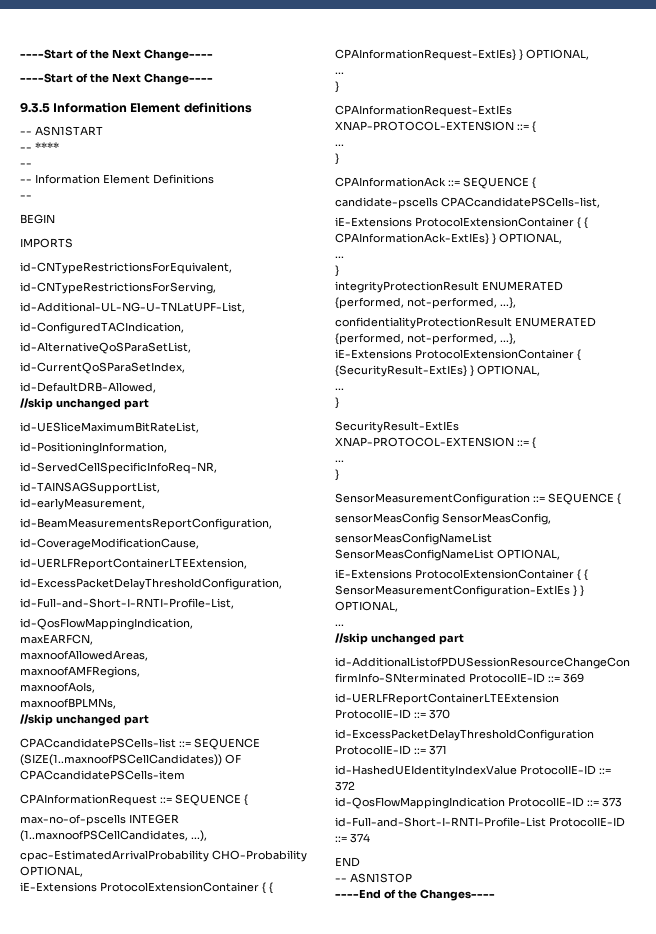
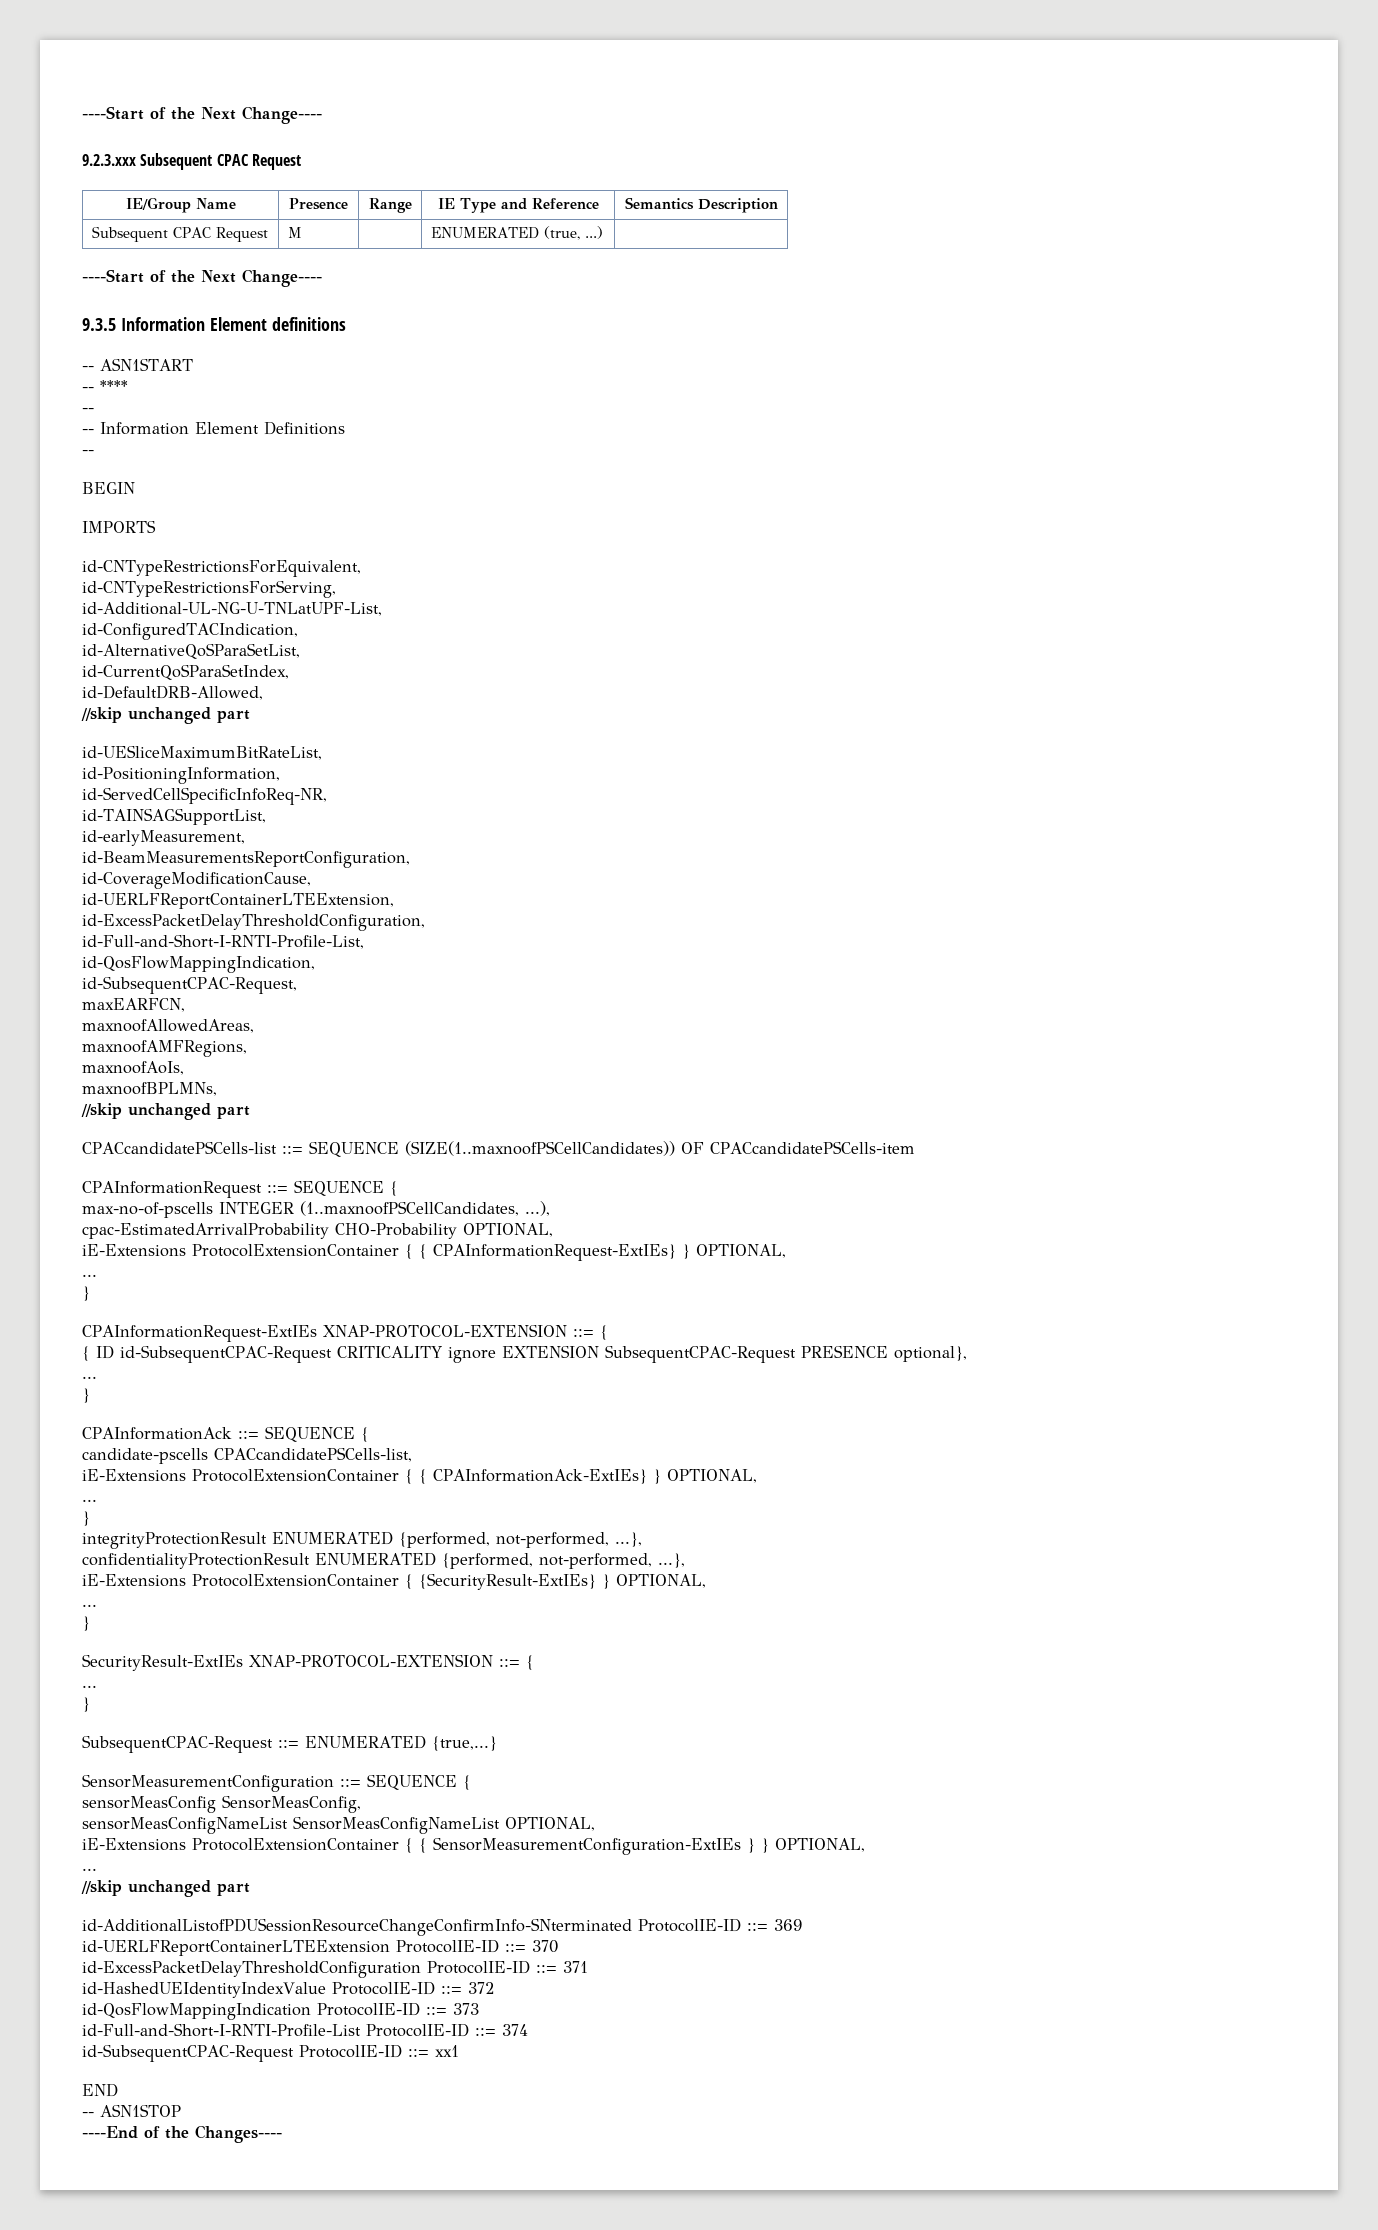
[20,49,213,61] ----Start of the Next Change---- -> [82,106,322,124] [82,153,301,170] [125,197,236,213] [289,198,348,210] [368,198,412,213] [437,198,599,213] [624,197,778,213] [91,226,268,242] [287,227,302,238] [430,226,603,240] ----Start of the Next Change---- // 9.2.3.xxx Subsequent CPAC Request // IE/Group Name | Presence | Range | IE Type and Reference | Semantics Description // Subsequent CPAC Request | M | | ENUMERATED (true, ...) |
(193, 624) none -> [82,976,297,994] // id-SubsequentCPAC-Request,
(536, 127) none -> [82,1345,967,1363] // { ID id-SubsequentCPAC-Request CRITICALITY ignore EXTENSION SubsequentCPAC-Request PRESENCE optional},
(339, 475) none -> [82,1735,497,1753] // SubsequentCPAC-Request ::= ENUMERATED {true,...}
(370, 838) none -> [82,2044,459,2062] // id-SubsequentCPAC-Request ProtocolIE-ID ::= xx1

